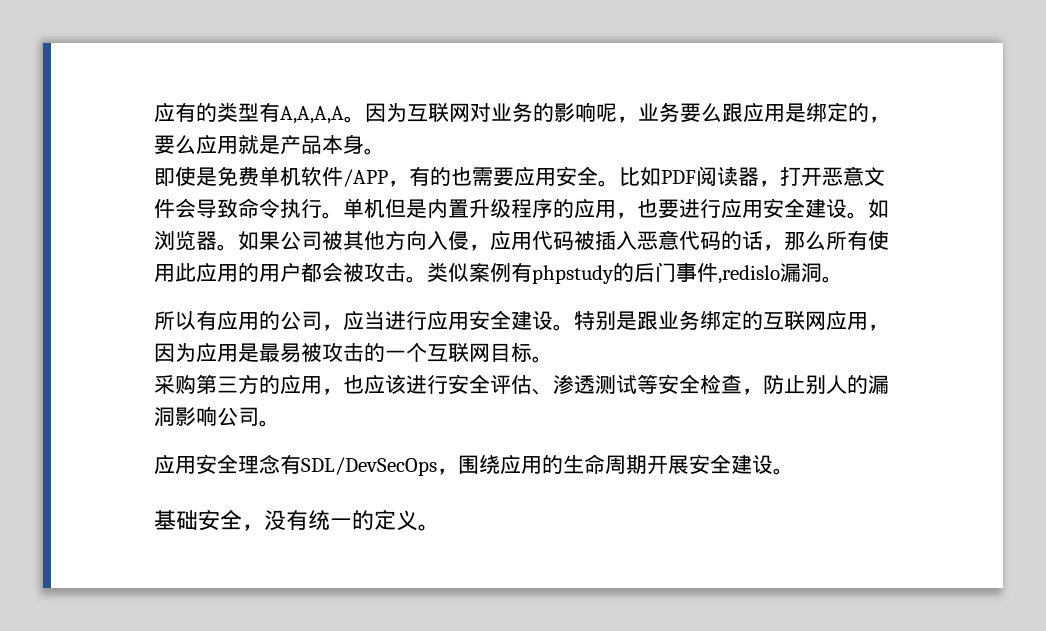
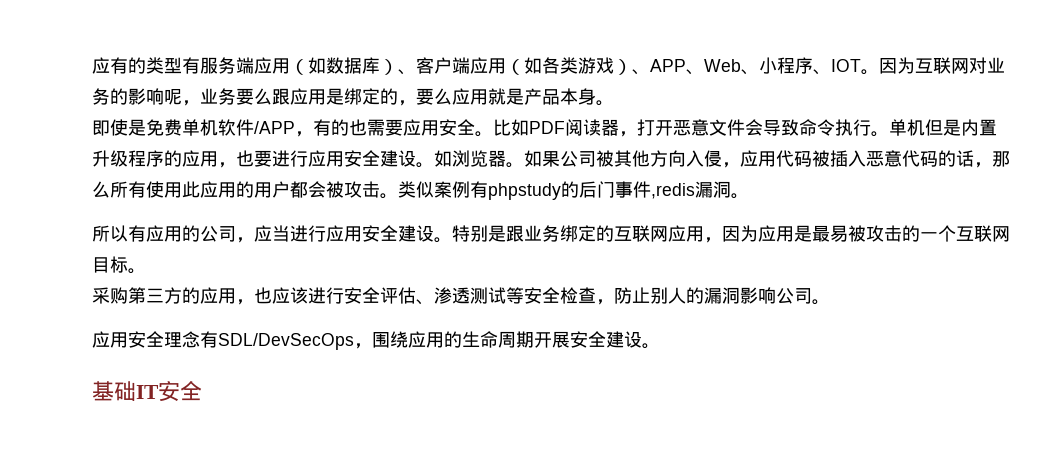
[280,106,344,124] A,A,A,A -> [200,57,861,75] 服务端应用（如数据库）、客户端应用（如各类游戏）、APP、Web、小程序、IOT
[718,265,780,284] ,redislo -> [651,183,695,199] ,redis
[198,510,440,531] 安全，没有统一的定义。 -> [136,381,202,402] IT安全

